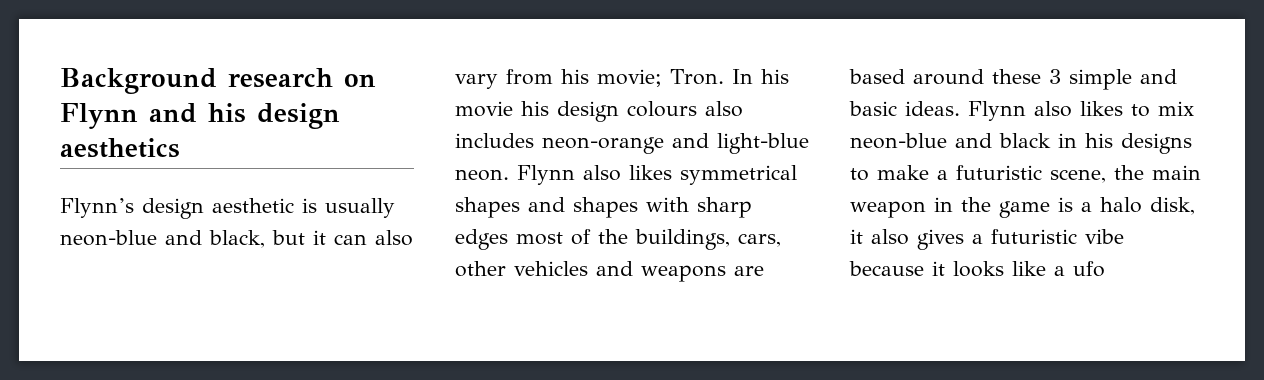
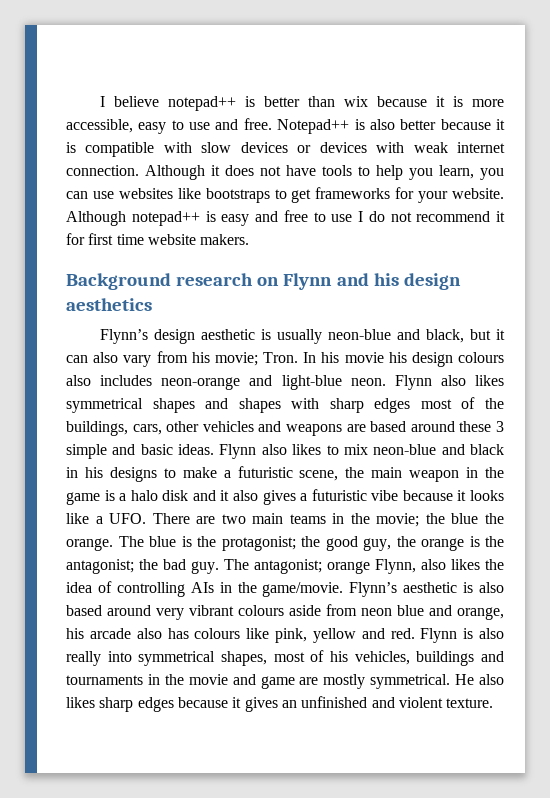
(60, 81) none -> [100,96,504,111] [66,118,506,134] [66,142,506,157] [66,165,504,180] [66,187,504,203] [66,210,505,226] [66,233,250,245] I believe notepad++ is better than wix because it is more accessible, easy to use and free. Notepad++ is also better because it is compatible with slow devices or devices with weak internet connection. Although it does not have tools to help you learn, you can use websites like bootstraps to get frameworks for your website. Although notepad++ is easy and free to use I do not recommend it for first time website makers. //
[1150,197,1195,215] disk, -> [162,490,216,501] disk and
[1073,261,1105,277] ufo -> [109,513,505,527] [66,536,504,551] [66,559,504,574] [66,581,504,597] [66,604,504,620] [66,628,504,643] [66,650,505,666] [66,674,504,689] [66,696,494,712] UFO. There are two main teams in the movie; the blue the orange. The blue is the protagonist; the good guy, the orange is the antagonist; the bad guy. The antagonist; orange Flynn, also likes the idea of controlling AIs in the game/movie. Flynn’s aesthetic is also based around very vibrant colours aside from neon blue and orange, his arcade also has colours like pink, yellow and red. Flynn is also really into symmetrical shapes, most of his vehicles, buildings and tournaments in the movie and game are mostly symmetrical. He also likes sharp edges because it gives an unfinished and violent texture.

